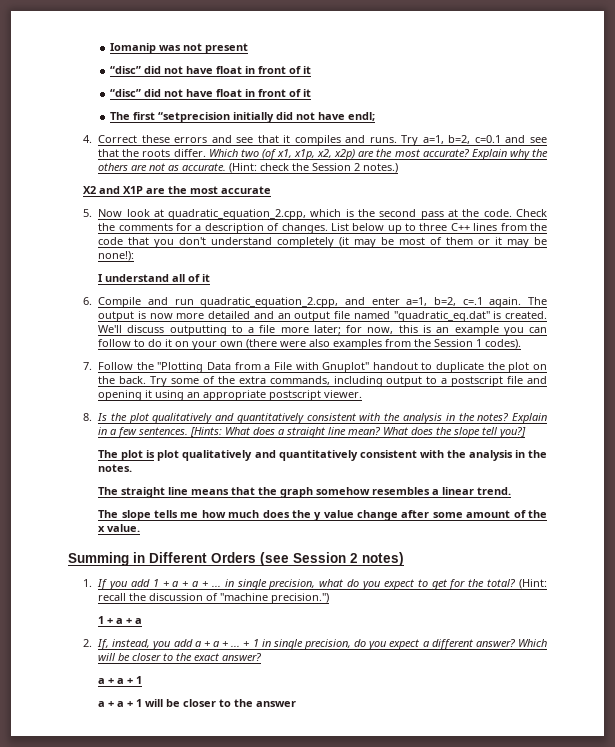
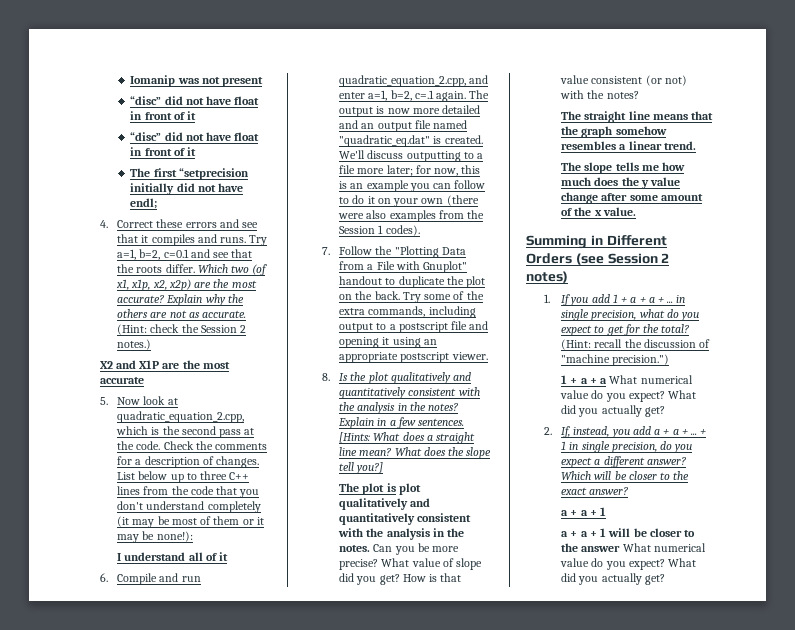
(133, 468) none -> [373,543,460,555] [339,558,483,570] [339,573,462,585] [560,75,687,86] [560,90,639,99] Can you be more precise? What value of slope did you get? How is that value consistent (or not) with the notes?
(143, 621) none -> [609,375,693,384] [560,390,697,402] [561,405,665,417] What numerical value do you expect? What did you actually get?
(297, 704) none -> [622,543,706,552] [560,558,697,570] [561,573,665,585] What numerical value do you expect? What did you actually get?

